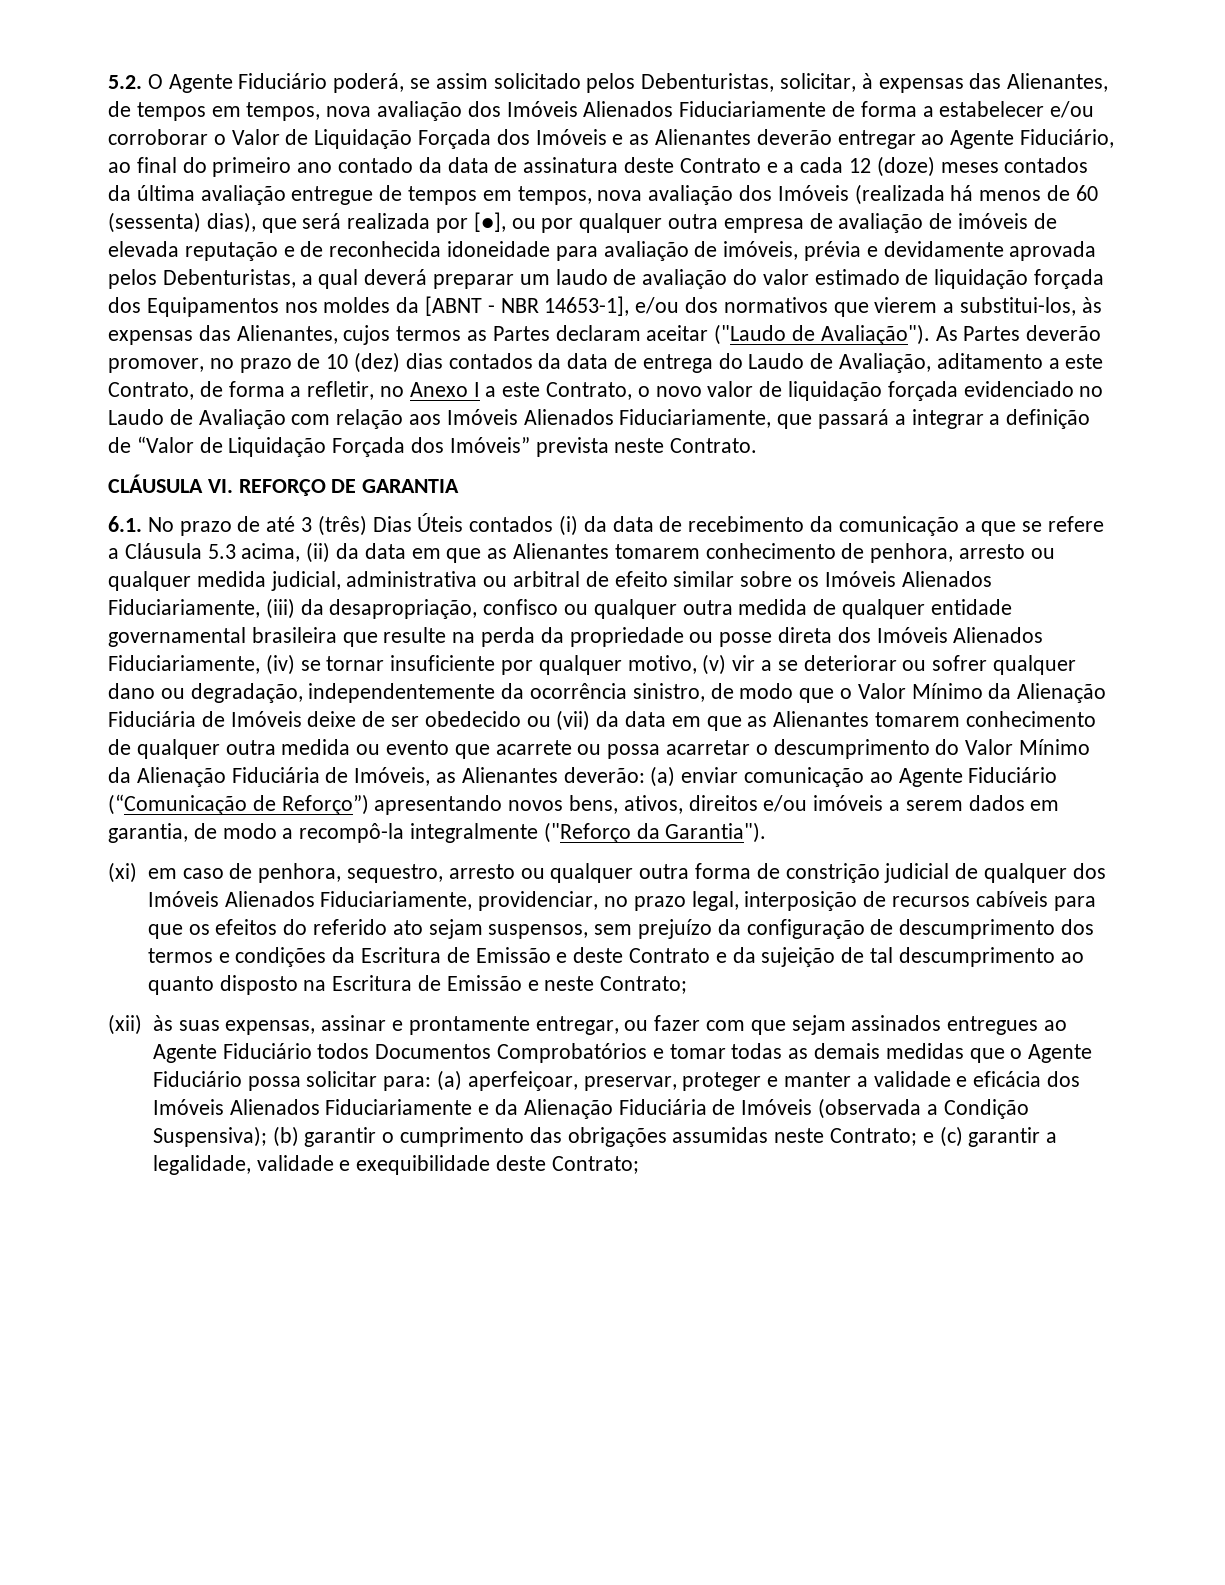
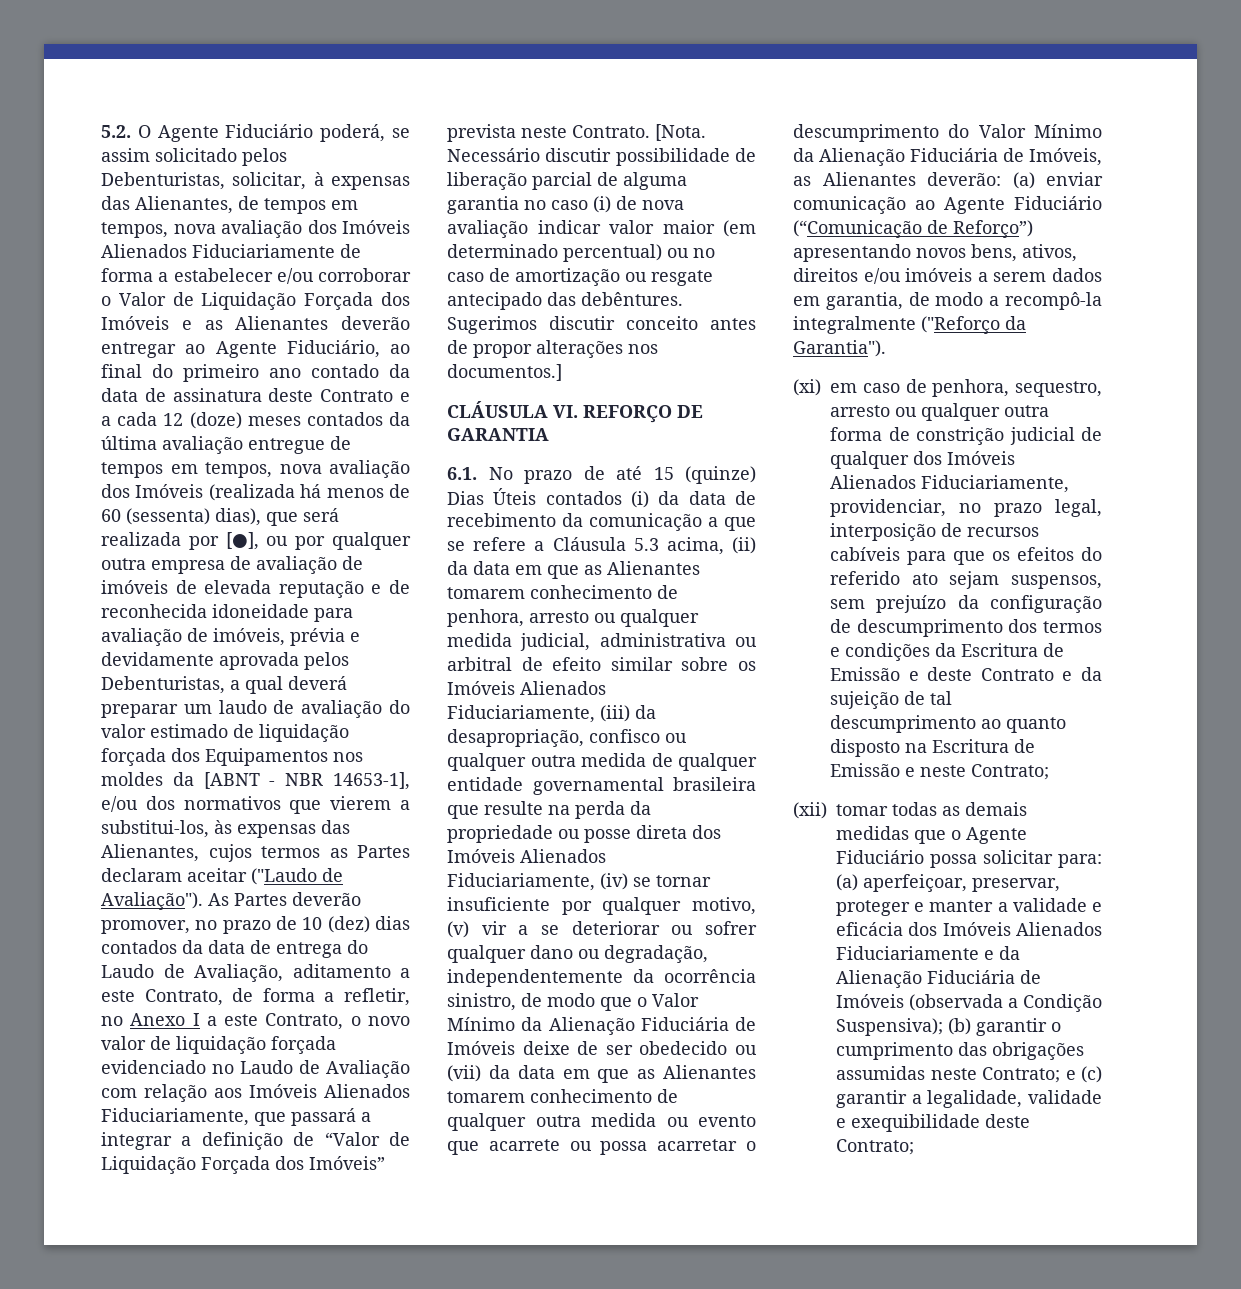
(758, 445) none -> [655,124,706,141] [447,148,756,166] [447,172,687,190] [447,196,684,214] [447,220,756,238] [447,244,715,262] [447,268,713,286] [447,292,683,310] [447,316,756,334] [447,340,658,358] [447,364,562,381] [Nota. Necessário discutir possibilidade de liberação parcial de alguma garantia no caso (i) de nova avaliação indicar valor maior (em determinado percentual) ou no caso de amortização ou resgate antecipado das debêntures. Sugerimos discutir conceito antes de propor alterações nos documentos.]
[301,515,367,536] 3 (três) -> [653,466,756,484] 15 (quinze)
[152,1015,1068,1035] [152,1043,664,1063] às suas expensas, assinar e prontamente entregar, ou fazer com que sejam assinados entregues ao Agente Fiduciário todos Documentos Comprobatórios e -> (827, 810) none

